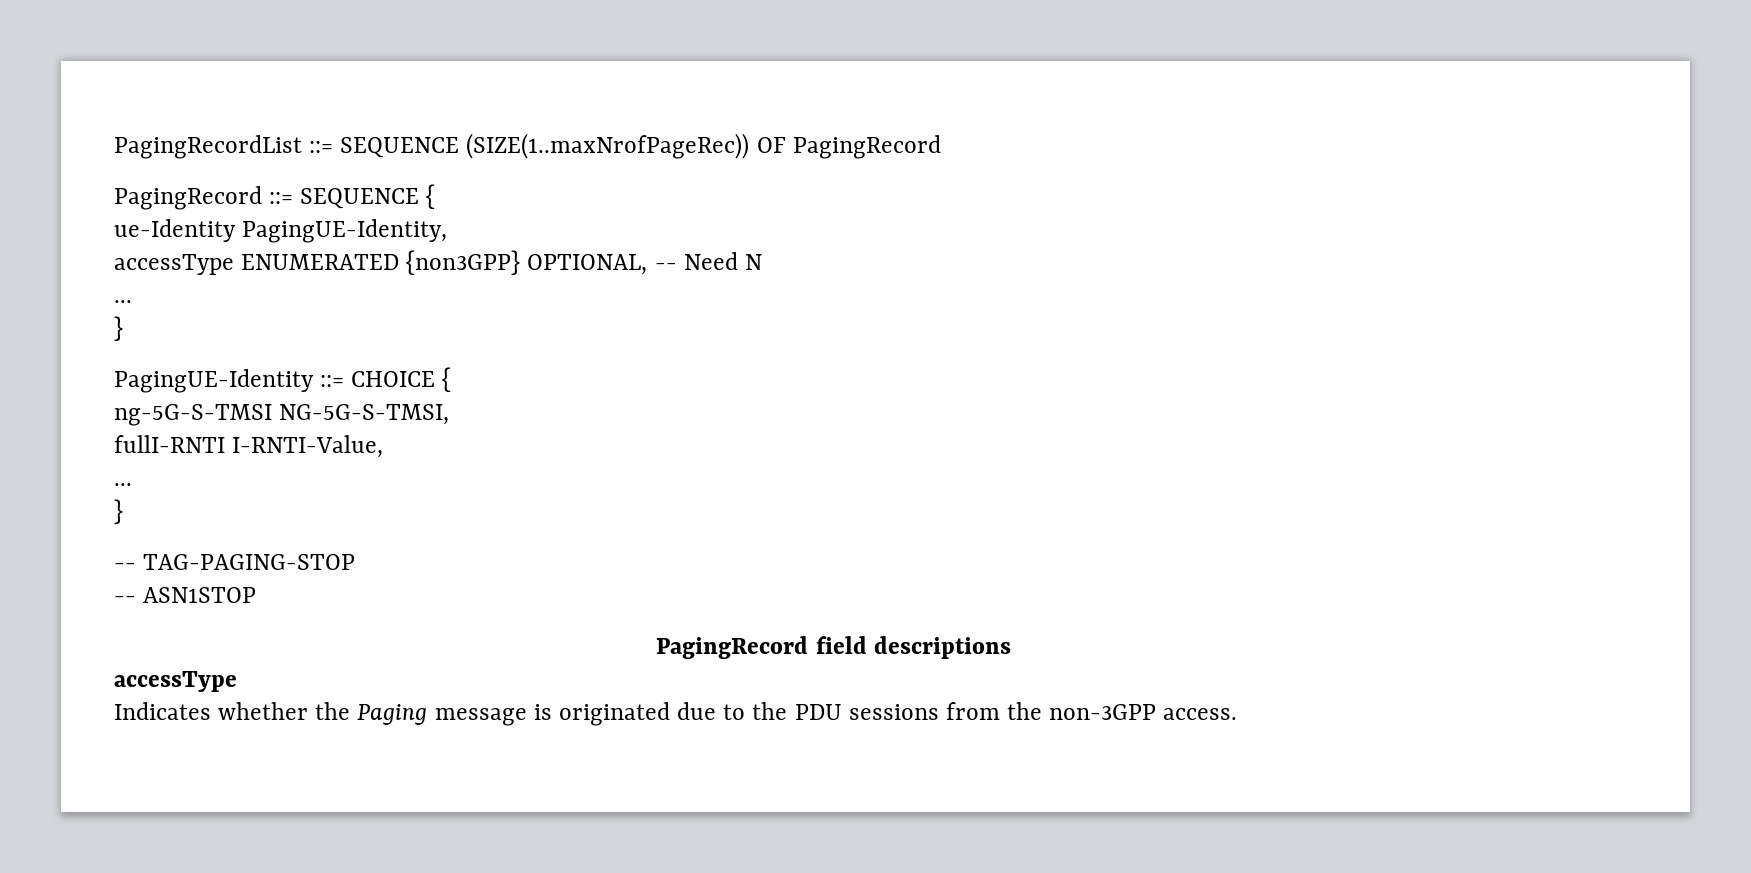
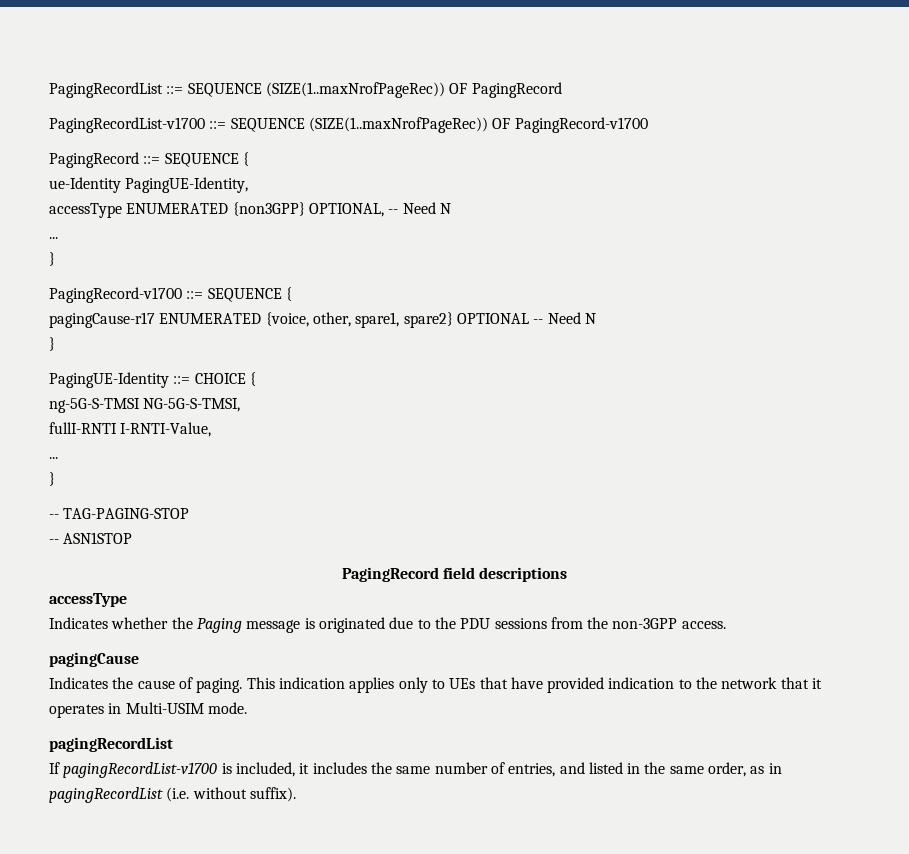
(941, 147) none -> [49,117,648,133] // PagingRecordList-v1700 ::= SEQUENCE (SIZE(1..maxNrofPageRec)) OF PagingRecord-v1700
(123, 328) none -> [49,287,292,303] [49,312,596,328] [49,337,55,351] // PagingRecord-v1700 ::= SEQUENCE { // pagingCause-r17 ENUMERATED {voice, other, spare1, spare2} OPTIONAL -- Need N // }
(1238, 714) none -> [49,652,139,667] [49,677,823,693] [49,702,247,718] [49,737,173,752] [49,762,782,778] [49,787,296,803] // pagingCause // Indicates the cause of paging. This indication applies only to UEs that have provided indication to the network that it operates in Multi-USIM mode. // pagingRecordList // If pagingRecordList-v1700 is included, it includes the same number of entries, and listed in the same order, as in pagingRecordList (i.e. without suffix).

